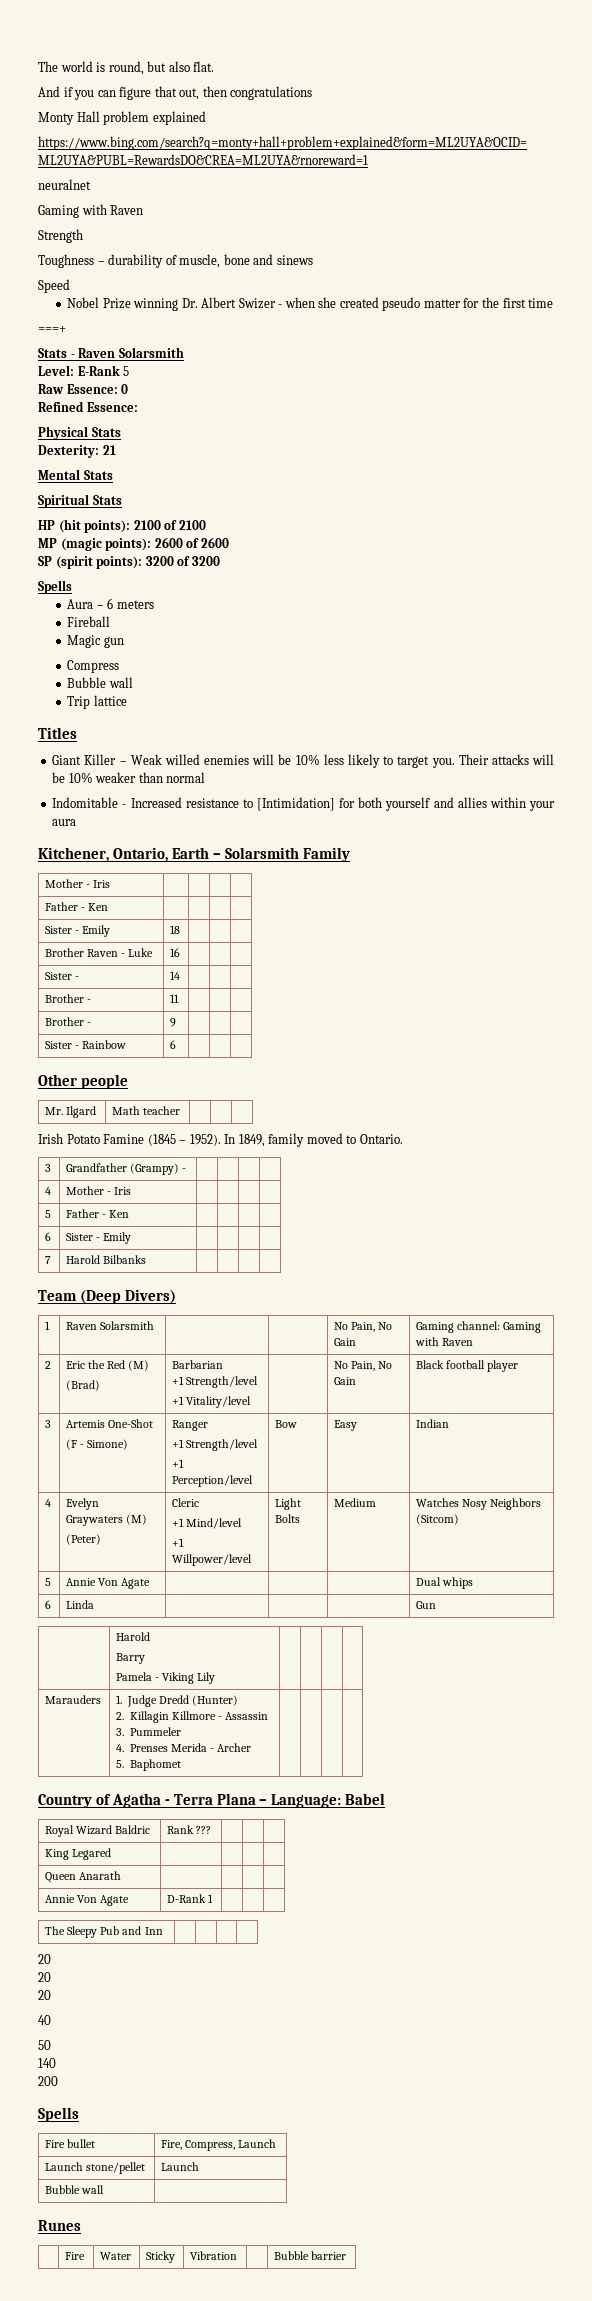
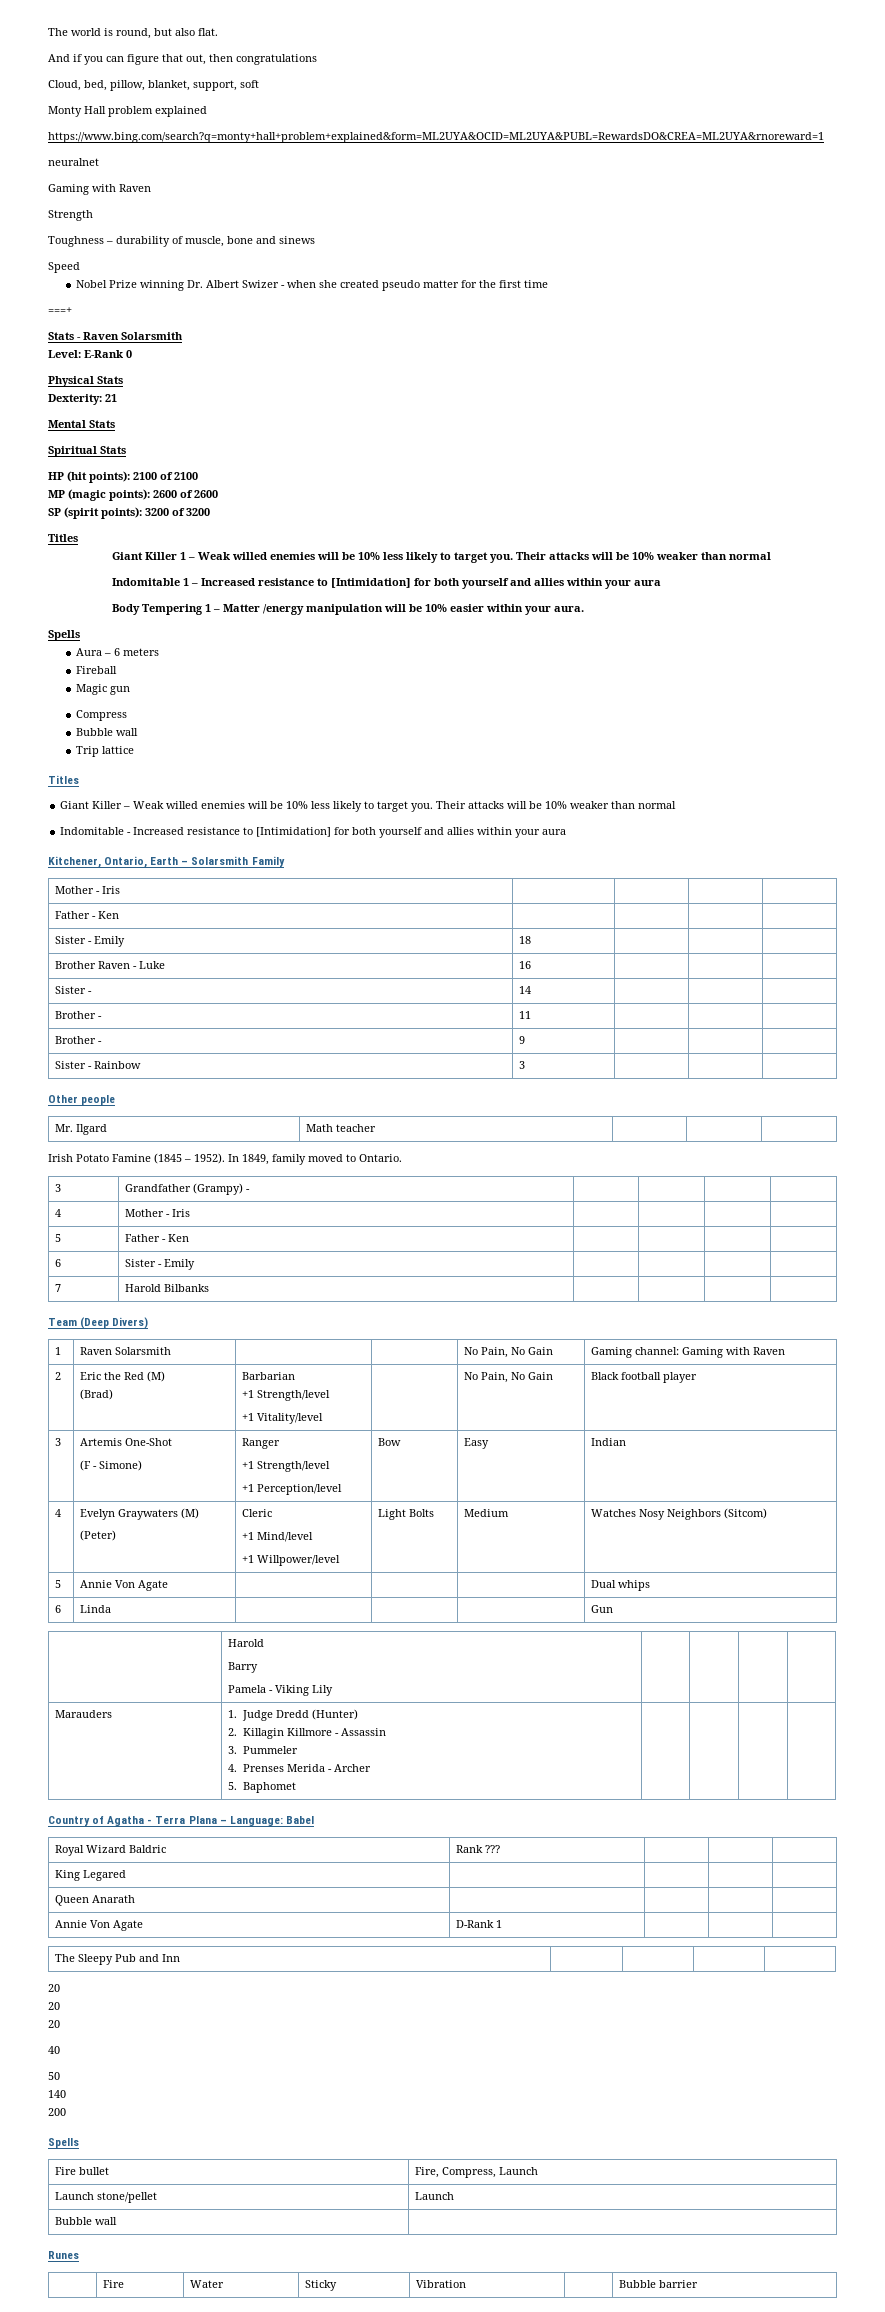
(313, 93) none -> [48,80,259,91] // Cloud, bed, pillow, blanket, support, soft
[123,366,130,376] [38,384,118,394] 5 // Raw Essence: -> (123, 354) none
[38,401,138,412] // Refined Essence: -> (132, 354) none
(220, 561) none -> [48,534,78,542] [111,552,771,563] [111,578,661,589] [111,604,584,615] // Titles // Giant Killer 1 – Weak willed enemies will be 10% less likely to target you. Their attacks will be 10% weaker than normal // Indomitable 1 – Increased resistance to [Intimidation] for both yourself and allies within your aura // Body Tempering 1 – Matter /energy manipulation will be 10% easier within your aura.
[170,1040,177,1049] 6 -> [519,1061,526,1069] 3

